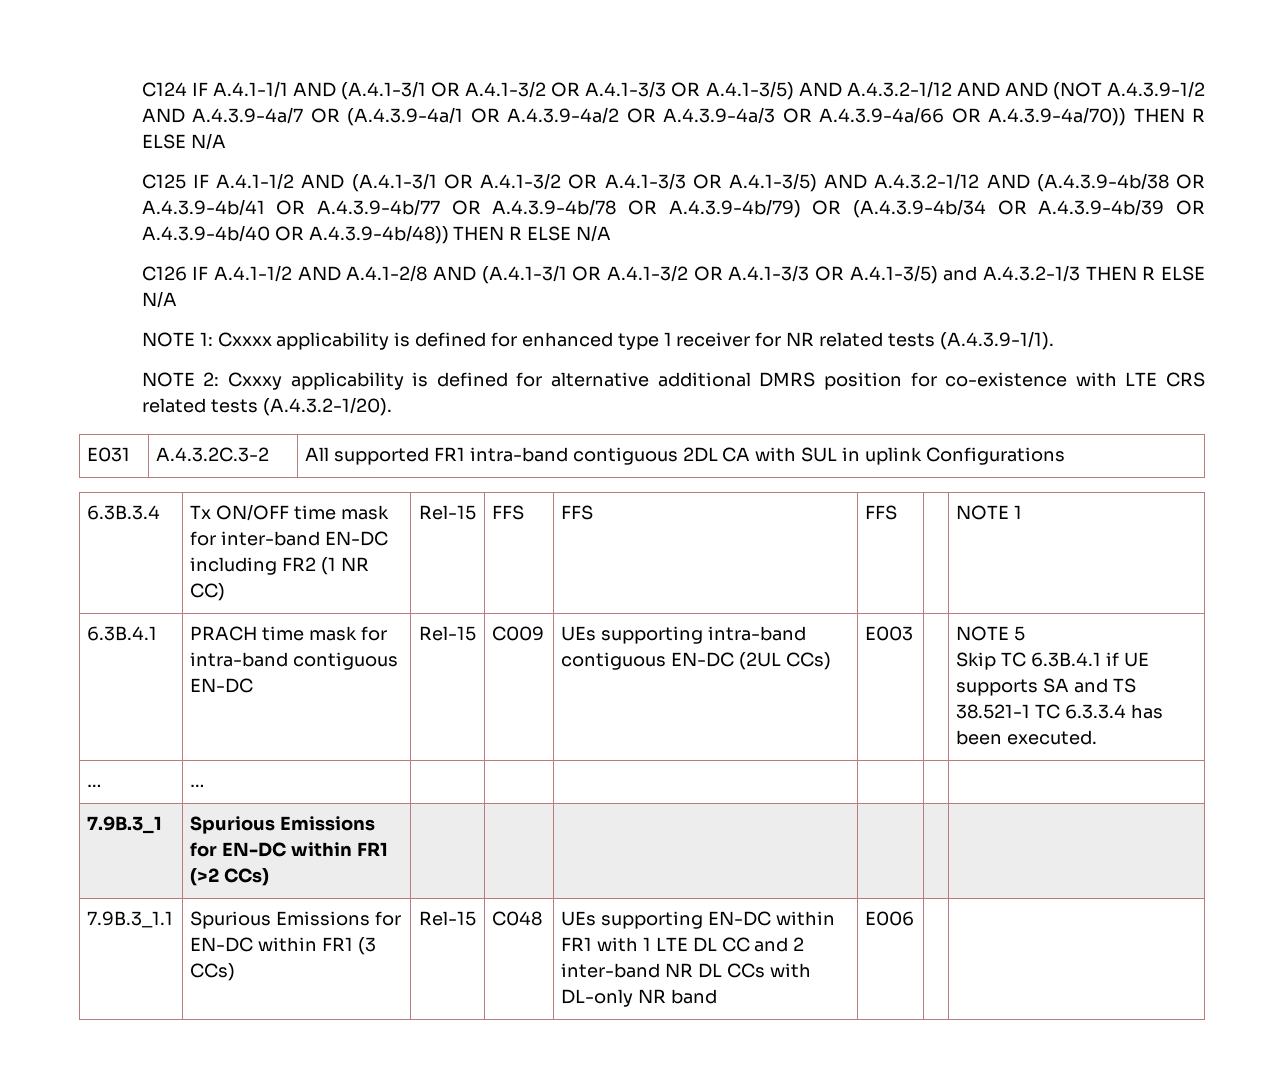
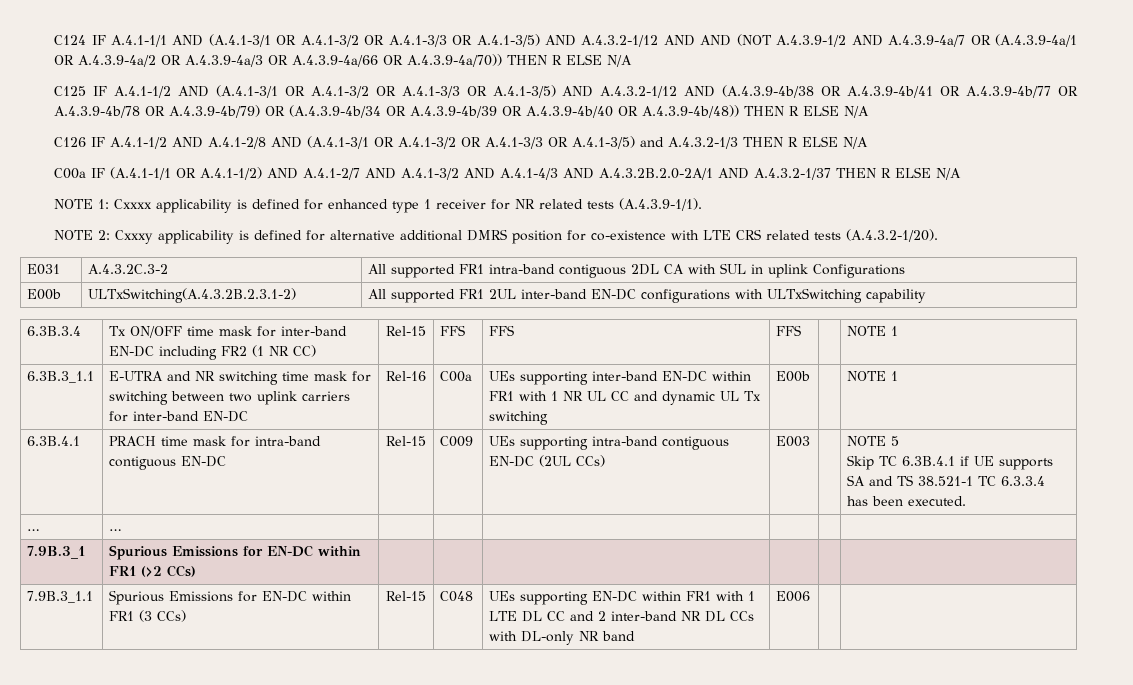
(177, 299) none -> [54,167,962,180] // C00a IF (A.4.1-1/1 OR A.4.1-1/2) AND A.4.1-2/7 AND A.4.1-3/2 AND A.4.1-4/3 AND A.4.3.2B.2.0-2A/1 AND A.4.3.2-1/37 THEN R ELSE N/A
(1065, 456) none -> [27,289,62,300] [88,288,297,303] [368,288,927,303] // E00b | ULTxSwitching(A.4.3.2B.2.3.1-2) | All supported FR1 2UL inter-band EN-DC configurations with ULTxSwitching capability
(1023, 512) none -> [27,371,95,383] [109,371,372,385] [109,391,351,405] [109,411,249,422] [386,371,426,381] [440,371,473,382] [489,371,752,385] [489,391,762,405] [489,411,549,425] [776,371,811,382] [847,371,899,381] // 6.3B.3_1.1 | E-UTRA and NR switching time mask for switching between two uplink carriers for inter-band EN-DC | Rel-16 | C00a | UEs supporting inter-band EN-DC within FR1 with 1 NR UL CC and dynamic UL Tx switching | E00b | | NOTE 1

